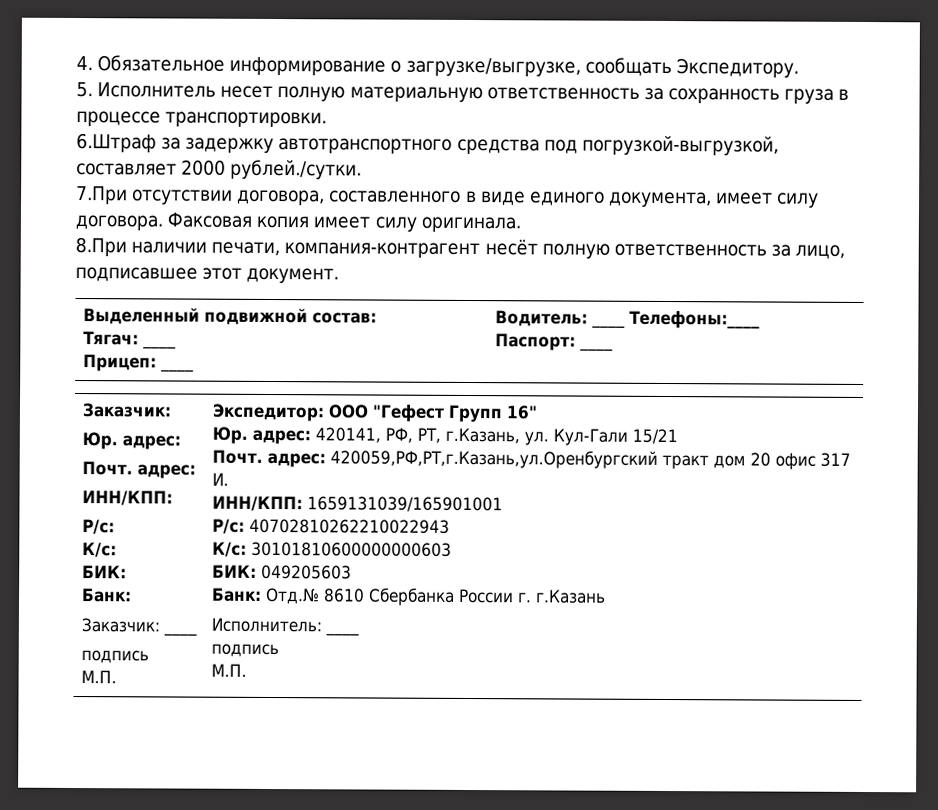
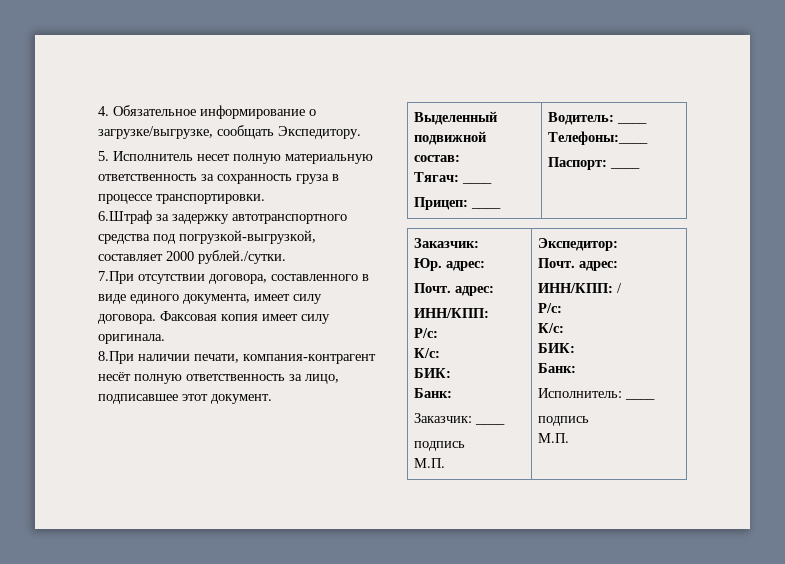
[327,404,537,423] [211,426,678,446] [211,449,851,470] [211,472,229,486] [211,495,503,513] [211,518,450,534] [211,541,452,557] [211,564,352,580] [211,587,606,606] ООО "Гефест Групп 16" // Юр. адрес: 420141, РФ, РТ, г.Казань, ул. Кул-Гали 15/21 // Почт. адрес: 420059,РФ,РТ,г.Казань,ул.Оренбургский тракт дом 20 офис 317 И. // ИНН/КПП: 1659131039/165901001 // Р/с: 40702810262210022943 // К/с: 30101810600000000603 // БИК: 049205603 // Банк: Отд.№ 8610 Сбербанка России г. г.Казань -> [537,258,618,271] [537,283,622,293] [537,303,562,313] [537,323,564,333] [537,343,575,353] [537,363,576,373] // Почт. адрес: // ИНН/КПП: / // Р/с: // К/с: // БИК: // Банк:

